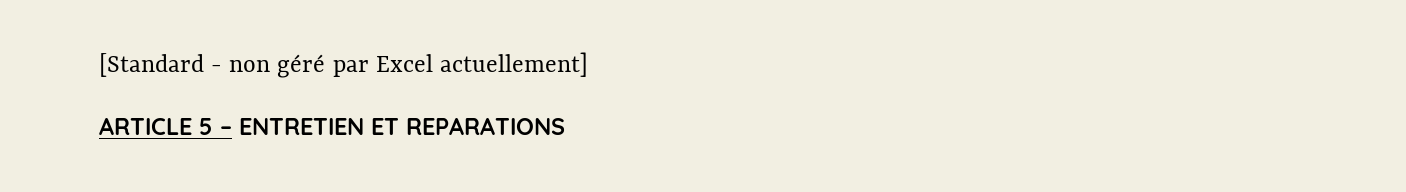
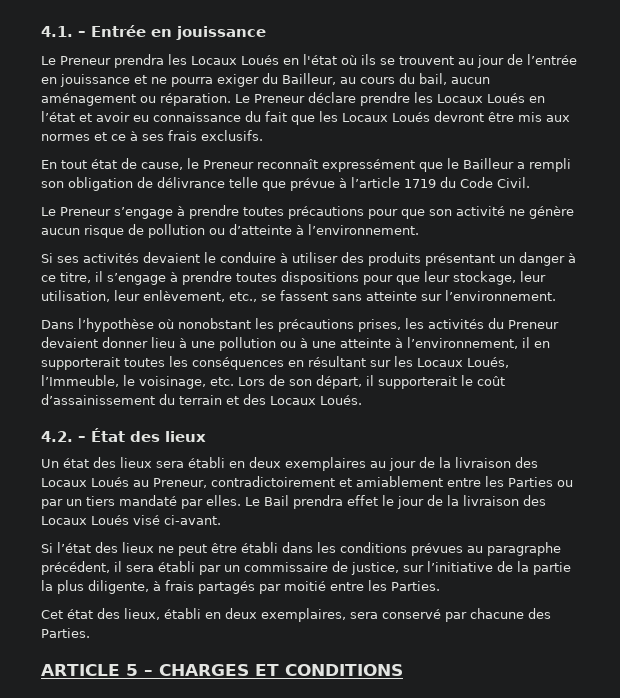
[99,52,588,78] [Standard - non géré par Excel actuellement] -> [41,25,266,40] [41,54,577,68] [41,73,490,87] [41,92,545,106] [41,111,570,125] [41,130,263,141] [41,158,571,172] [41,177,530,191] [41,205,574,219] [41,224,419,238] [41,252,576,266] [41,271,546,285] [41,290,556,302] [41,318,559,332] [41,337,550,351] [41,356,509,370] [41,375,505,389] [41,394,362,405] [41,428,206,442] [41,457,538,471] [41,476,573,488] [41,495,546,509] [41,515,221,525] [41,542,561,556] [41,561,571,575] [41,580,440,594] [41,608,551,622] [41,628,90,638] 4.1. – Entrée en jouissance // Le Preneur prendra les Locaux Loués en l'état où ils se trouvent au jour de l’entrée en jouissance et ne pourra exiger du Bailleur, au cours du bail, aucun aménagement ou réparation. Le Preneur déclare prendre les Locaux Loués en l’état et avoir eu connaissance du fait que les Locaux Loués devront être mis aux normes et ce à ses frais exclusifs. // En tout état de cause, le Preneur reconnaît expressément que le Bailleur a rempli son obligation de délivrance telle que prévue à l’article 1719 du Code Civil. // Le Preneur s’engage à prendre toutes précautions pour que son activité ne génère aucun risque de pollution ou d’atteinte à l’environnement. // Si ses activités devaient le conduire à utiliser des produits présentant un danger à ce titre, il s’engage à prendre toutes dispositions pour que leur stockage, leur utilisation, leur enlèvement, etc., se fassent sans atteinte sur l’environnement. // Dans l’hypothèse où nonobstant les précautions prises, les activités du Preneur devaient donner lieu à une pollution ou à une atteinte à l’environnement, il en supporterait toutes les conséquences en résultant sur les Locaux Loués, l’Immeuble, le voisinage, etc. Lors de son départ, il supporterait le coût d’assainissement du terrain et des Locaux Loués. // 4.2. – État des lieux // Un état des lieux sera établi en deux exemplaires au jour de la livraison des Locaux Loués au Preneur, contradictoirement et amiablement entre les Parties ou par un tiers mandaté par elles. Le Bail prendra effet le jour de la livraison des Locaux Loués visé ci-avant. // Si l’état des lieux ne peut être établi dans les conditions prévues au paragraphe précédent, il sera établi par un commissaire de justice, sur l’initiative de la partie la plus diligente, à frais partagés par moitié entre les Parties. // Cet état des lieux, établi en deux exemplaires, sera conservé par chacune des Parties.
[239,117,565,135] ENTRETIEN ET REPARATIONS -> [158,664,403,676] CHARGES ET CONDITIONS

